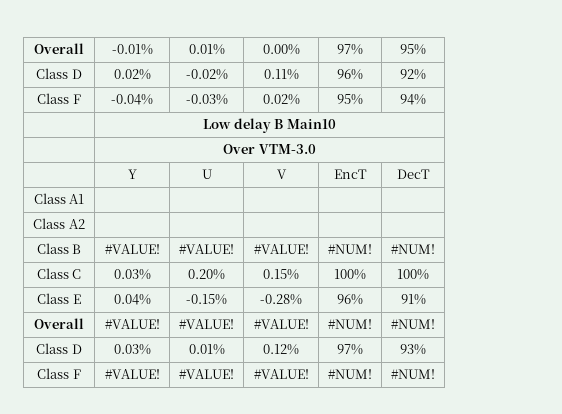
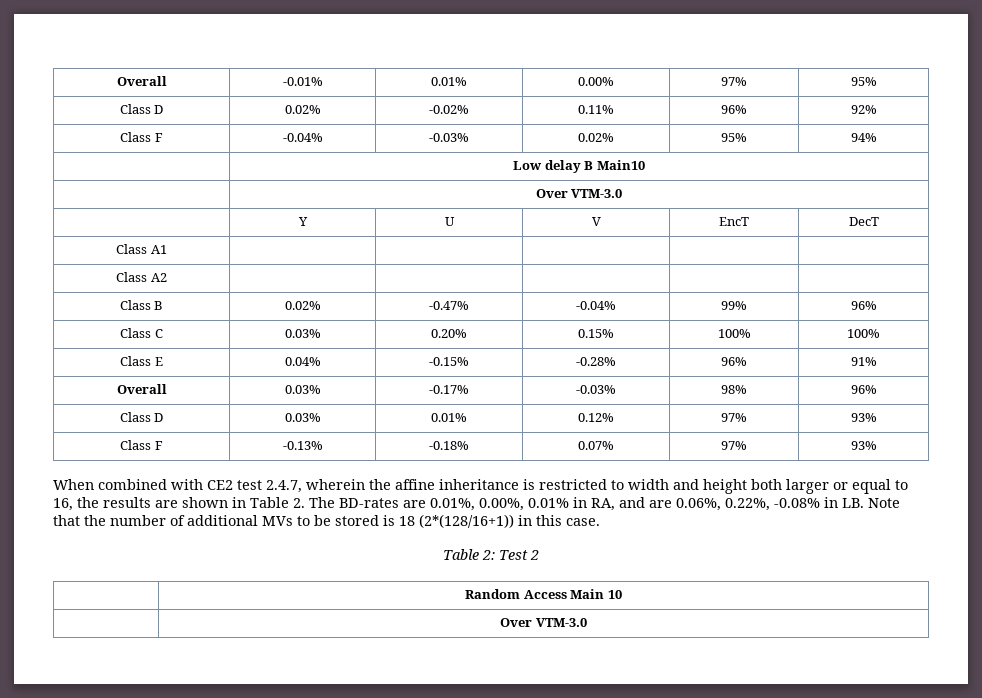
[104,244,160,254] [179,244,234,254] [253,244,309,254] [328,244,372,254] [391,244,435,254] #VALUE! | #VALUE! | #VALUE! | #NUM! | #NUM! -> [284,301,321,310] [429,301,469,310] [576,301,616,310] [721,301,747,310] [850,301,877,310] 0.02% | -0.47% | -0.04% | 99% | 96%
[104,319,160,329] [179,319,234,329] [253,319,309,329] [328,319,372,329] [391,319,435,329] #VALUE! | #VALUE! | #VALUE! | #NUM! | #NUM! -> [284,385,321,394] [429,385,469,394] [576,385,616,394] [721,385,747,394] [850,385,877,394] 0.03% | -0.17% | -0.03% | 98% | 96%
[104,369,160,379] [179,369,234,379] [253,369,309,379] [328,369,372,379] [391,369,435,379] #VALUE! | #VALUE! | #VALUE! | #NUM! | #NUM! -> [282,441,323,450] [429,441,469,450] [578,441,614,450] [721,441,747,450] [850,441,877,450] [53,479,908,494] [53,497,900,511] [53,514,600,528] [443,549,539,560] [465,589,622,599] [500,618,587,627] -0.13% | -0.18% | 0.07% | 97% | 93% // When combined with CE2 test 2.4.7, wherein the affine inheritance is restricted to width and height both larger or equal to 16, the results are shown in Table 2. The BD-rates are 0.01%, 0.00%, 0.01% in RA, and are 0.06%, 0.22%, -0.08% in LB. Note that the number of additional MVs to be stored is 18 (2*(128/16+1)) in this case. // Table 2: Test 2 // | Random Access Main 10 // | Over VTM-3.0

